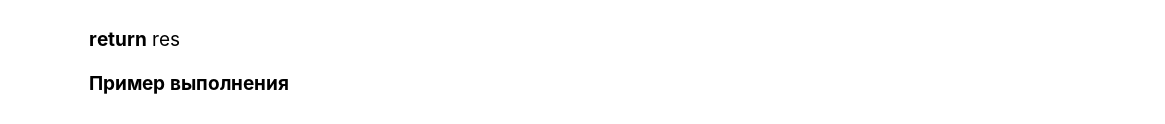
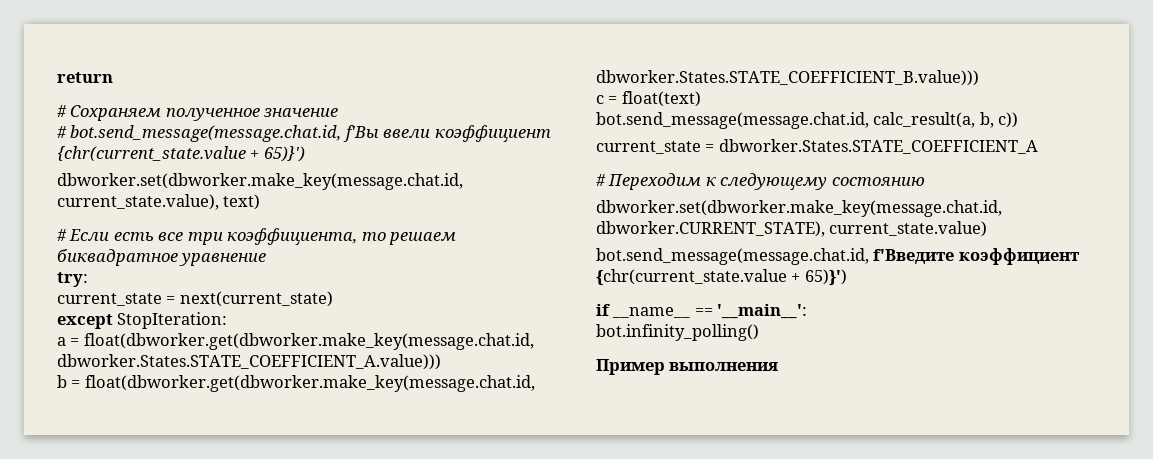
[152,35,181,46] res -> [57,105,339,121] [57,125,551,142] [57,146,305,162] [57,173,463,190] [57,194,261,210] [57,228,457,245] [57,249,267,266] [57,272,88,287] [57,291,333,307] [57,312,228,329] [57,333,534,350] [57,354,441,370] [57,375,535,392] [596,70,979,86] [596,91,701,107] [596,112,1019,129] [596,139,1038,154] [596,173,925,190] [596,200,1002,217] [596,221,988,237] [596,248,1080,265] [596,269,847,286] [596,304,808,319] [596,324,759,341] // # Сохраняем полученное значение // # bot.send_message(message.chat.id, f'Вы ввели коэффициент {chr(current_state.value + 65)}') // dbworker.set(dbworker.make_key(message.chat.id, current_state.value), text) // # Если есть все три коэффициента, то решаем биквадратное уравнение // try: // current_state = next(current_state) // except StopIteration: // a = float(dbworker.get(dbworker.make_key(message.chat.id, dbworker.States.STATE_COEFFICIENT_A.value))) // b = float(dbworker.get(dbworker.make_key(message.chat.id, dbworker.States.STATE_COEFFICIENT_B.value))) // c = float(text) // bot.send_message(message.chat.id, calc_result(a, b, c)) // current_state = dbworker.States.STATE_COEFFICIENT_A // # Переходим к следующему состоянию // dbworker.set(dbworker.make_key(message.chat.id, dbworker.CURRENT_STATE), current_state.value) // bot.send_message(message.chat.id, f'Введите коэффициент {chr(current_state.value + 65)}') // if __name__ == '__main__': // bot.infinity_polling()

